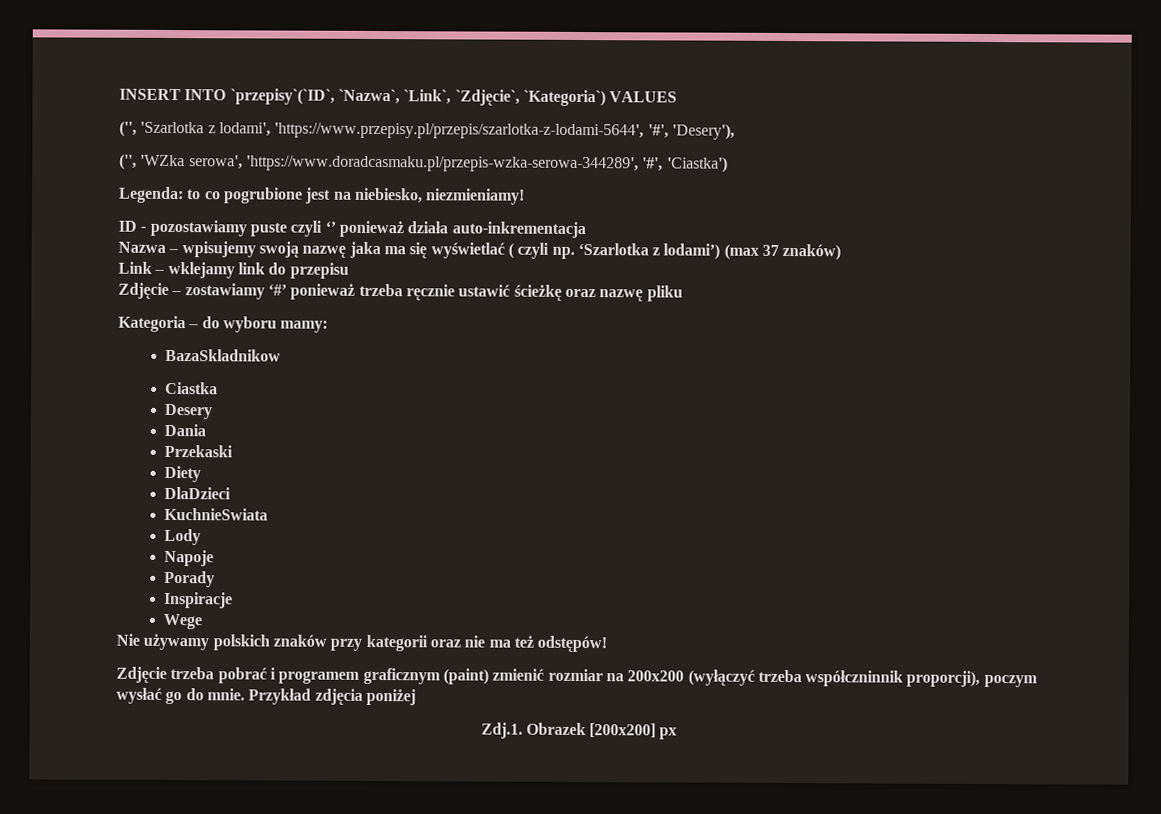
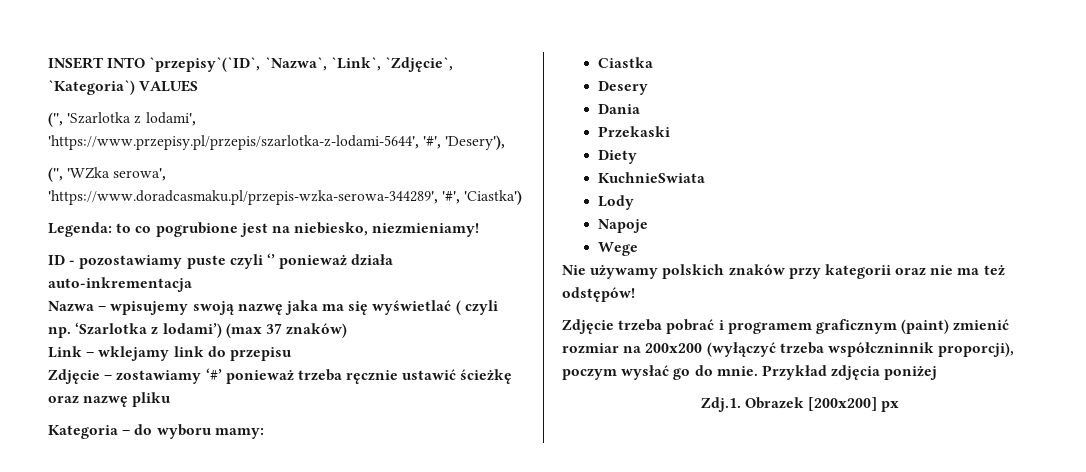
[165,348,282,362] // BazaSkladnikow -> (264, 433) none
[164,486,232,500] // DlaDzieci -> (637, 157) none
[164,570,216,588] [164,591,234,609] // Porady // Inspiracje -> (648, 226) none

